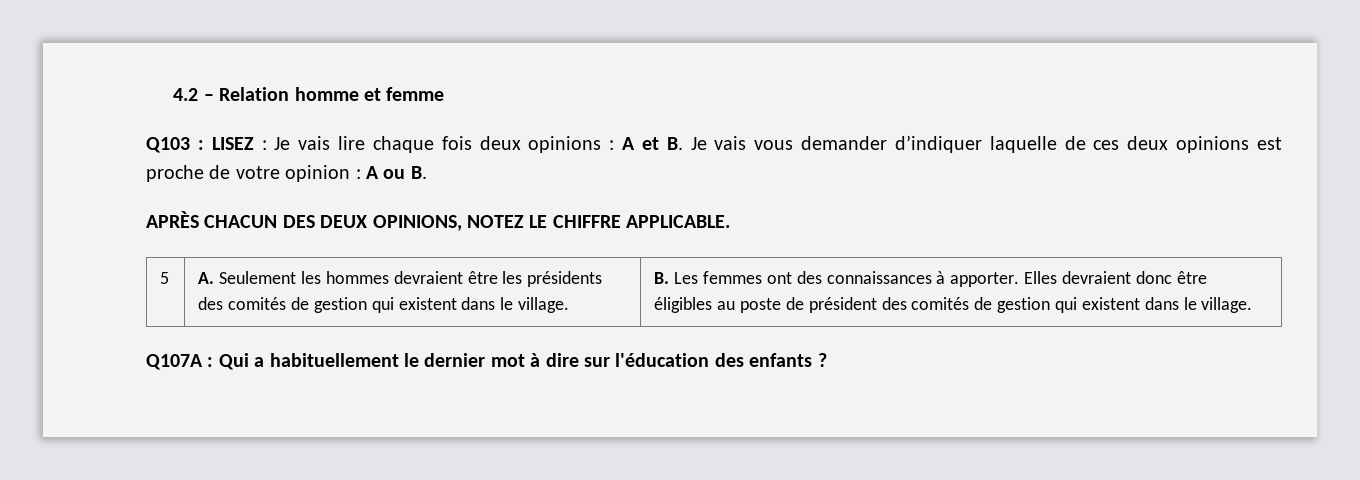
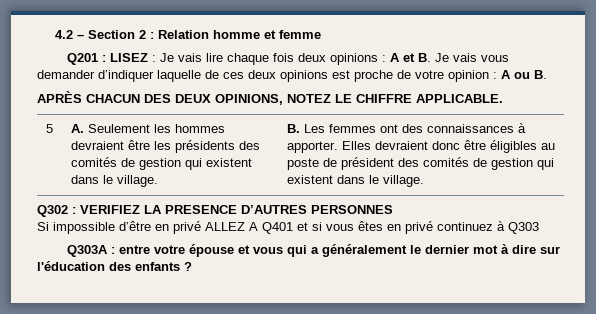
(214, 97) none -> [87,30,154,39] Section 2 :
[146,137,190,153] Q103 -> [67,53,99,65] Q201
[146,353,399,370] Q107A : Qui a habituellement -> [37,205,393,217] [37,221,539,234] [67,244,408,257] Q302 : VERIFIEZ LA PRESENCE D’AUTRES PERSONNES // Si impossible d’être en privé ALLEZ A Q401 et si vous êtes en privé continuez à Q303 // Q303A : entre votre épouse et vous qui a généralement

